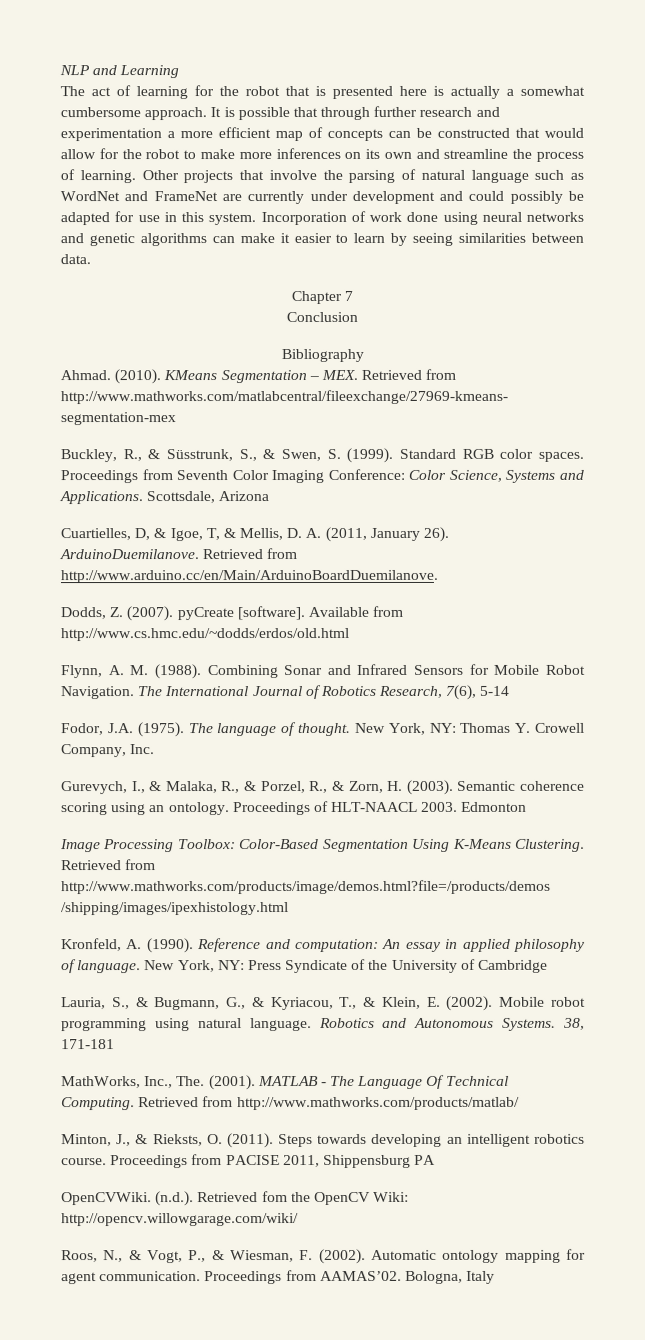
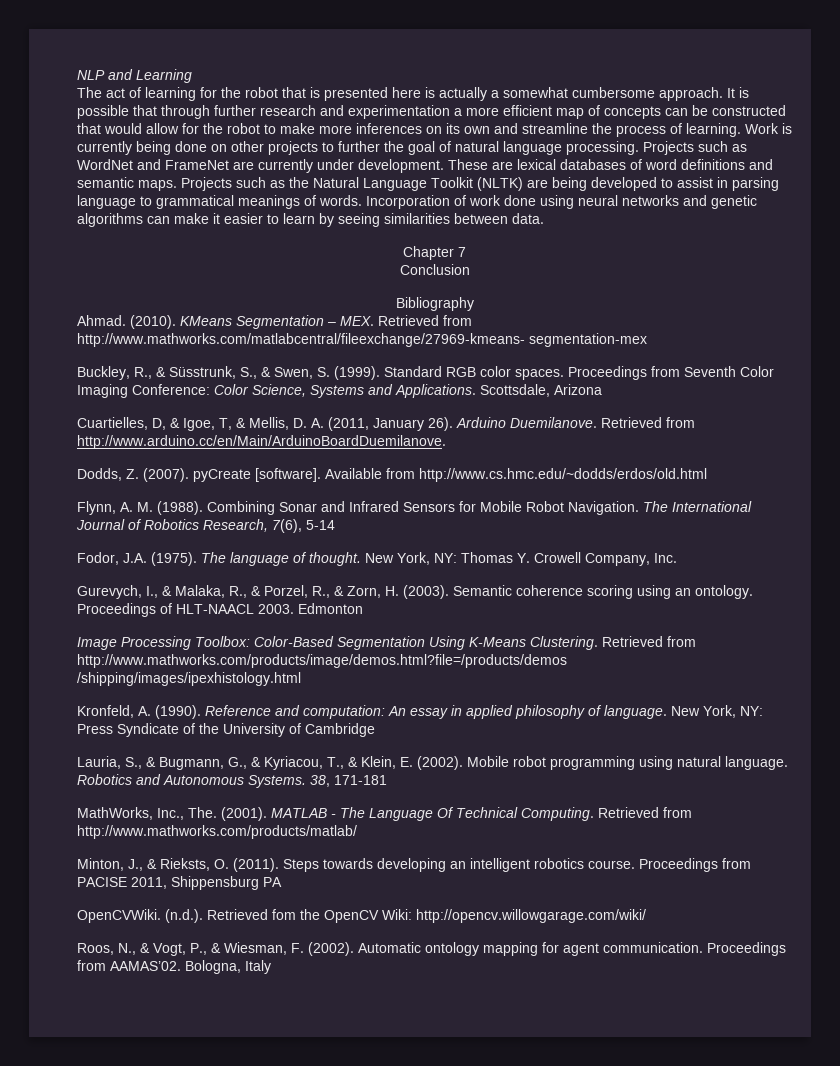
[141,169,396,184] Other projects that involve the parsing -> [745,123,792,134] [77,141,435,155] Work is currently being done on other projects to further the goal
(529, 176) none -> [566,141,694,155] processing. Projects
[351,190,584,204] [60,211,257,226] development and could possibly be adapted for use in this system. -> [358,159,773,173] [77,177,779,191] [77,195,362,209] development. These are lexical databases of word definitions and semantic maps. Projects such as the Natural Language Toolkit (NLTK) are being developed to assist in parsing language to grammatical meanings of words.
[59,549,199,560] ArduinoDuemilanove. -> [456,417,597,428] Arduino Duemilanove.

